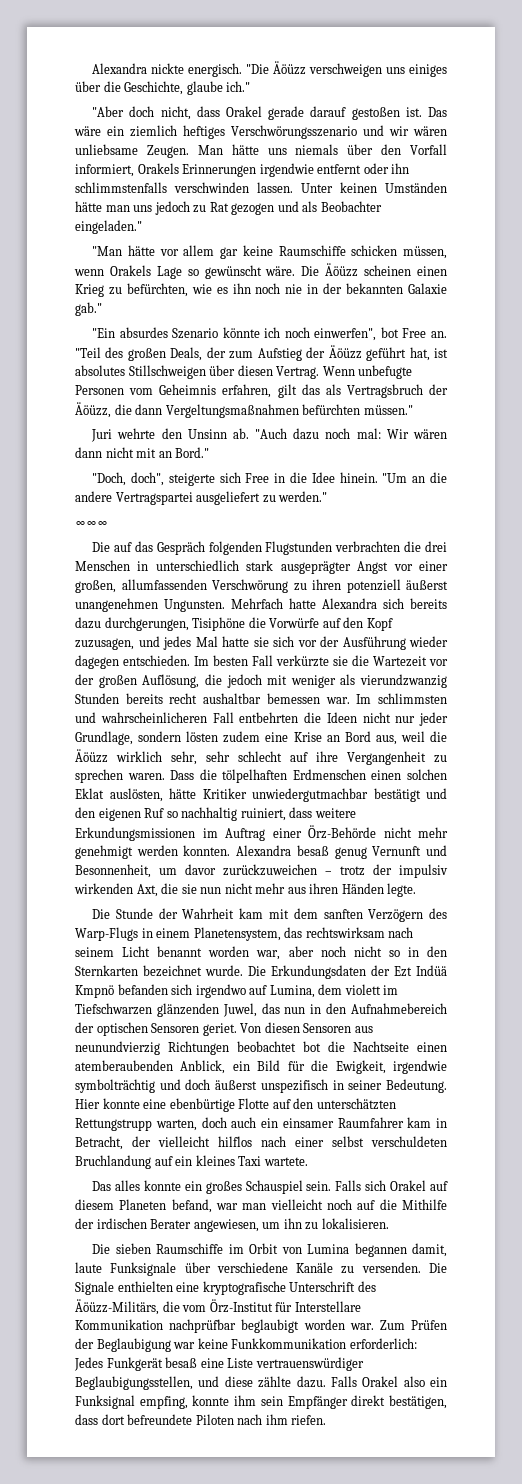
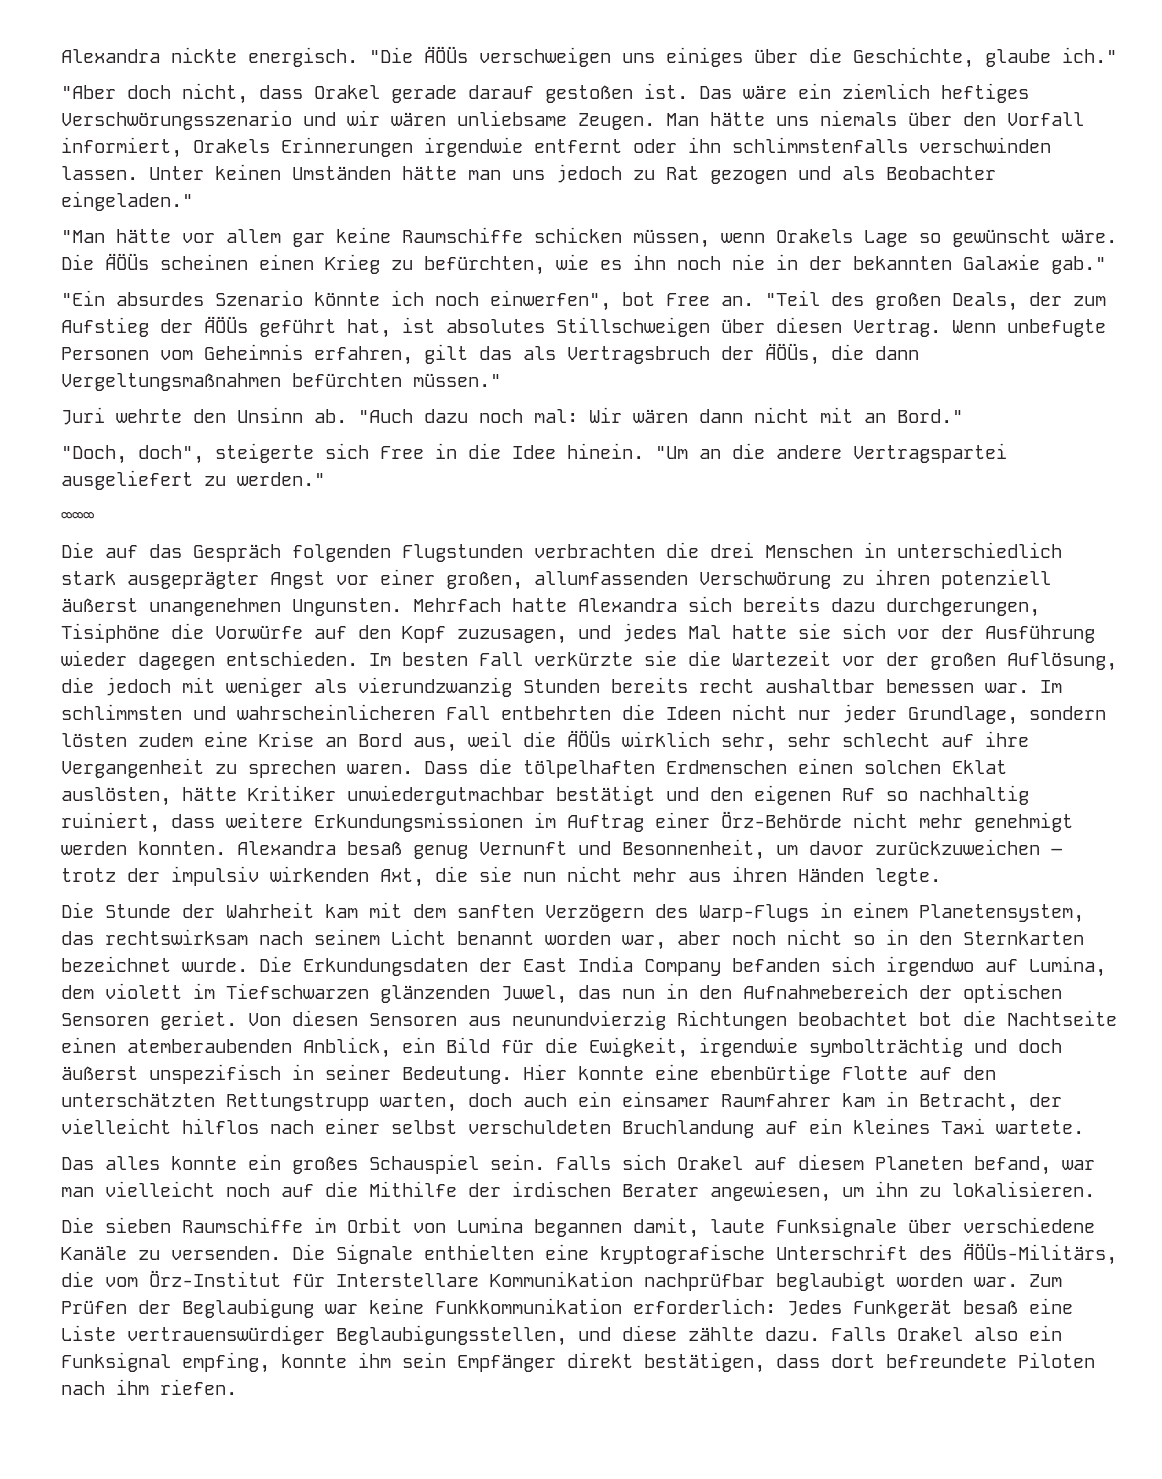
[273,61,307,75] Äöüzz -> [424,46,468,63] ÄÖÜs
[325,263,359,277] Äöüzz -> [105,253,149,270] ÄÖÜs
[328,345,362,359] Äöüzz -> [204,316,248,333] ÄÖÜs
[75,402,111,418] Äöüzz, -> [765,343,820,365] ÄÖÜs,
[75,749,108,763] Äöüzz -> [567,730,611,747] ÄÖÜs
[394,965,447,977] [75,985,114,998] Ezt Indüä Kmpnö -> [523,956,721,976] East India Company
[75,1299,159,1315] Äöüzz-Militärs, -> [963,1243,1117,1265] ÄÖÜs-Militärs,

